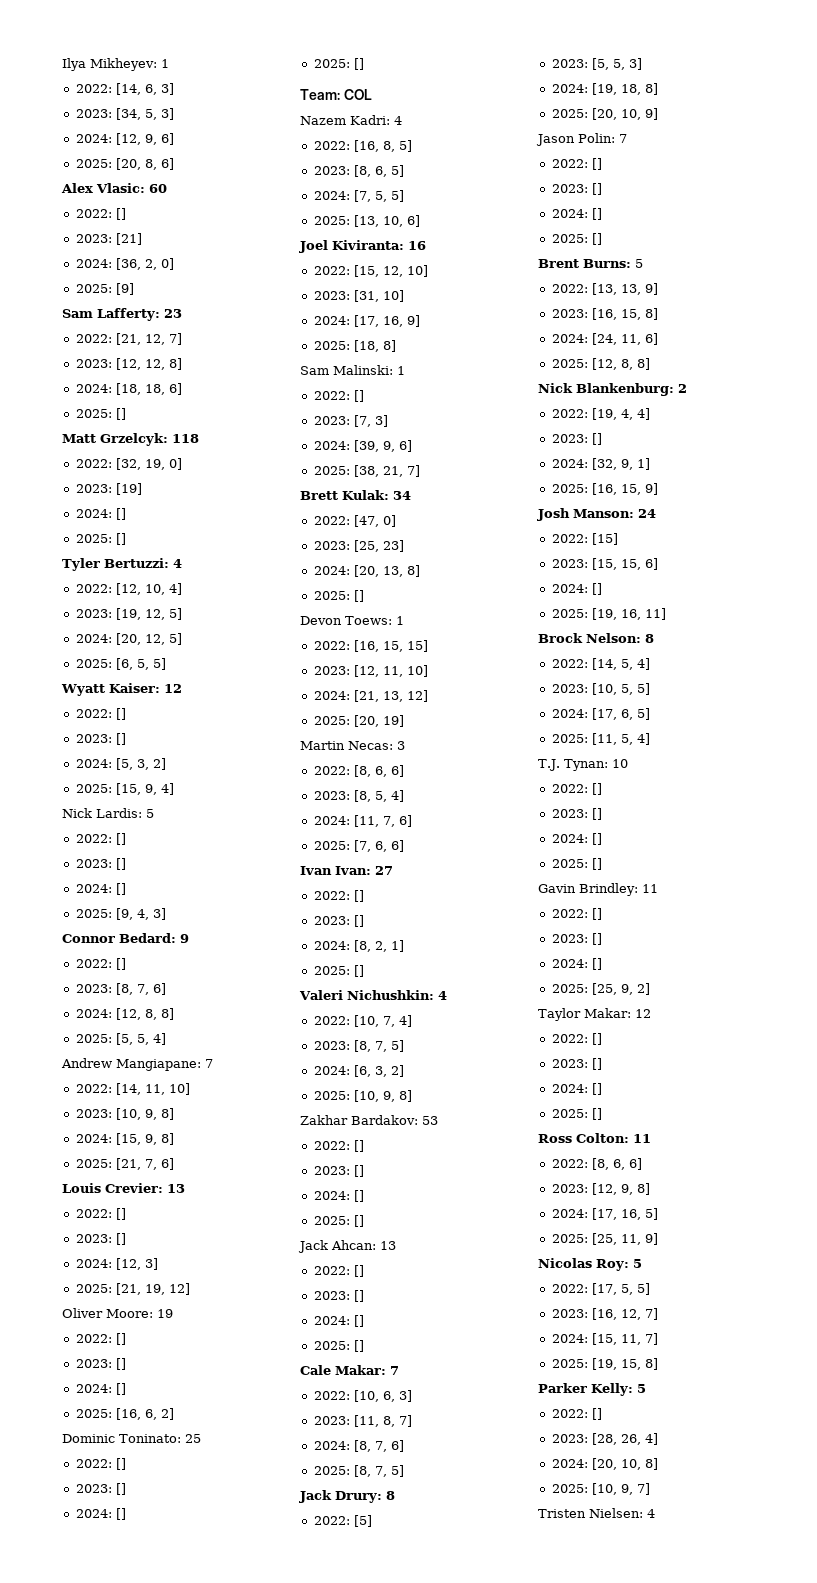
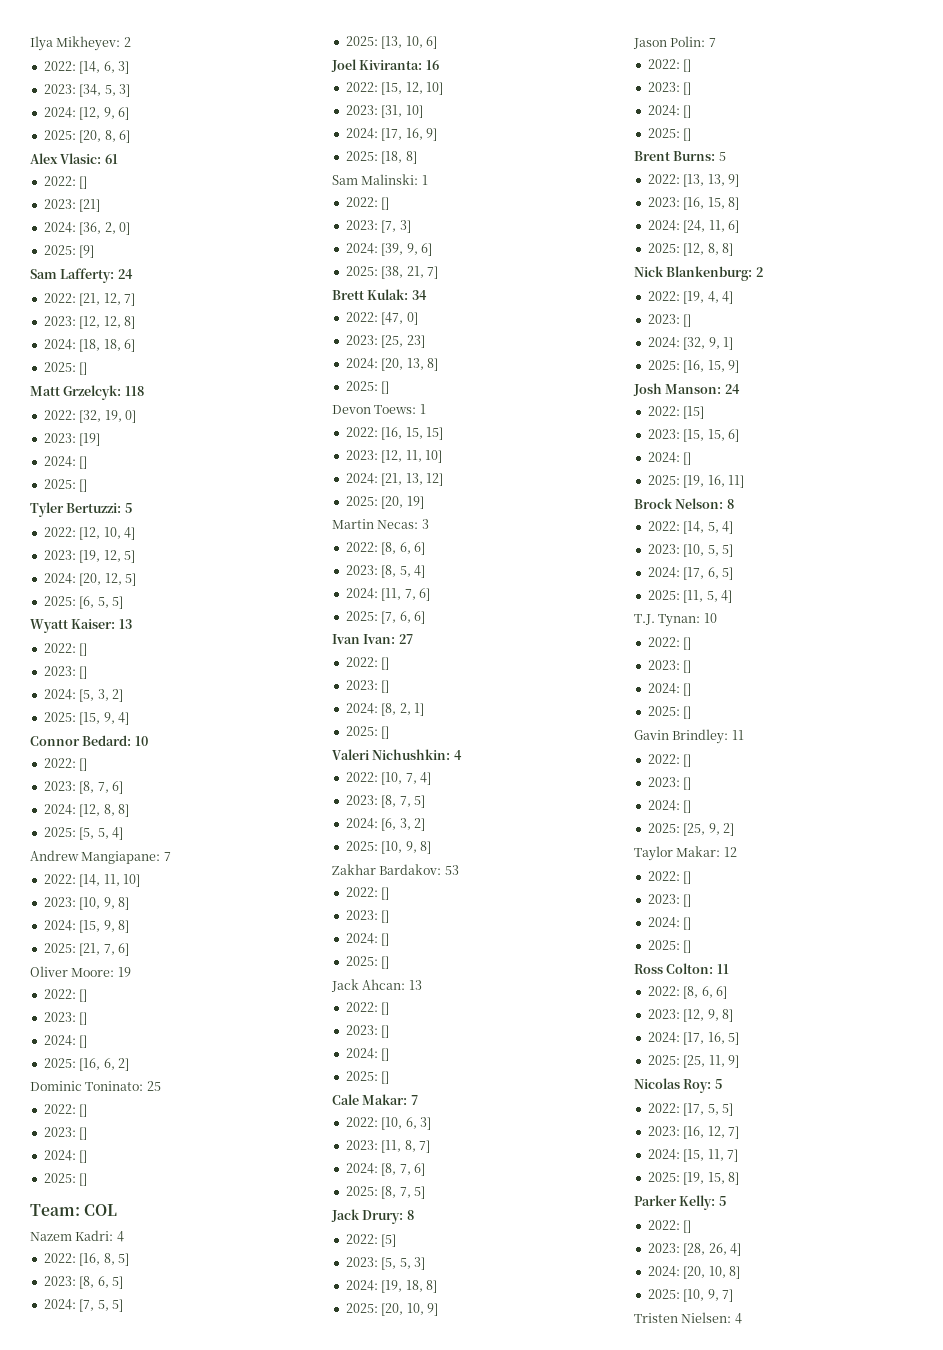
[161,59,169,68] 1 -> [123,37,131,47] 2
[149,184,167,193] 60 -> [104,154,118,164] 61
[164,309,182,318] 23 -> [117,269,133,279] 24
[172,559,182,568] 4 -> [124,503,132,513] 5
[164,684,182,693] 12 -> [118,619,132,629] 13
[62,808,154,818] [75,833,126,845] [75,858,126,870] [75,883,126,895] [75,908,166,920] // Nick Lardis: 5 // 2022: [] // 2023: [] // 2024: [] // 2025: [9, 4, 3] -> (129, 718) none
[180,934,189,943] 9 -> [134,736,148,746] 10
[62,1183,185,1193] [75,1208,126,1220] [75,1233,126,1245] [75,1258,158,1270] [75,1283,190,1295] // Louis Crevier: 13 // 2022: [] // 2023: [] // 2024: [12, 3] // 2025: [21, 19, 12] -> (129, 949) none

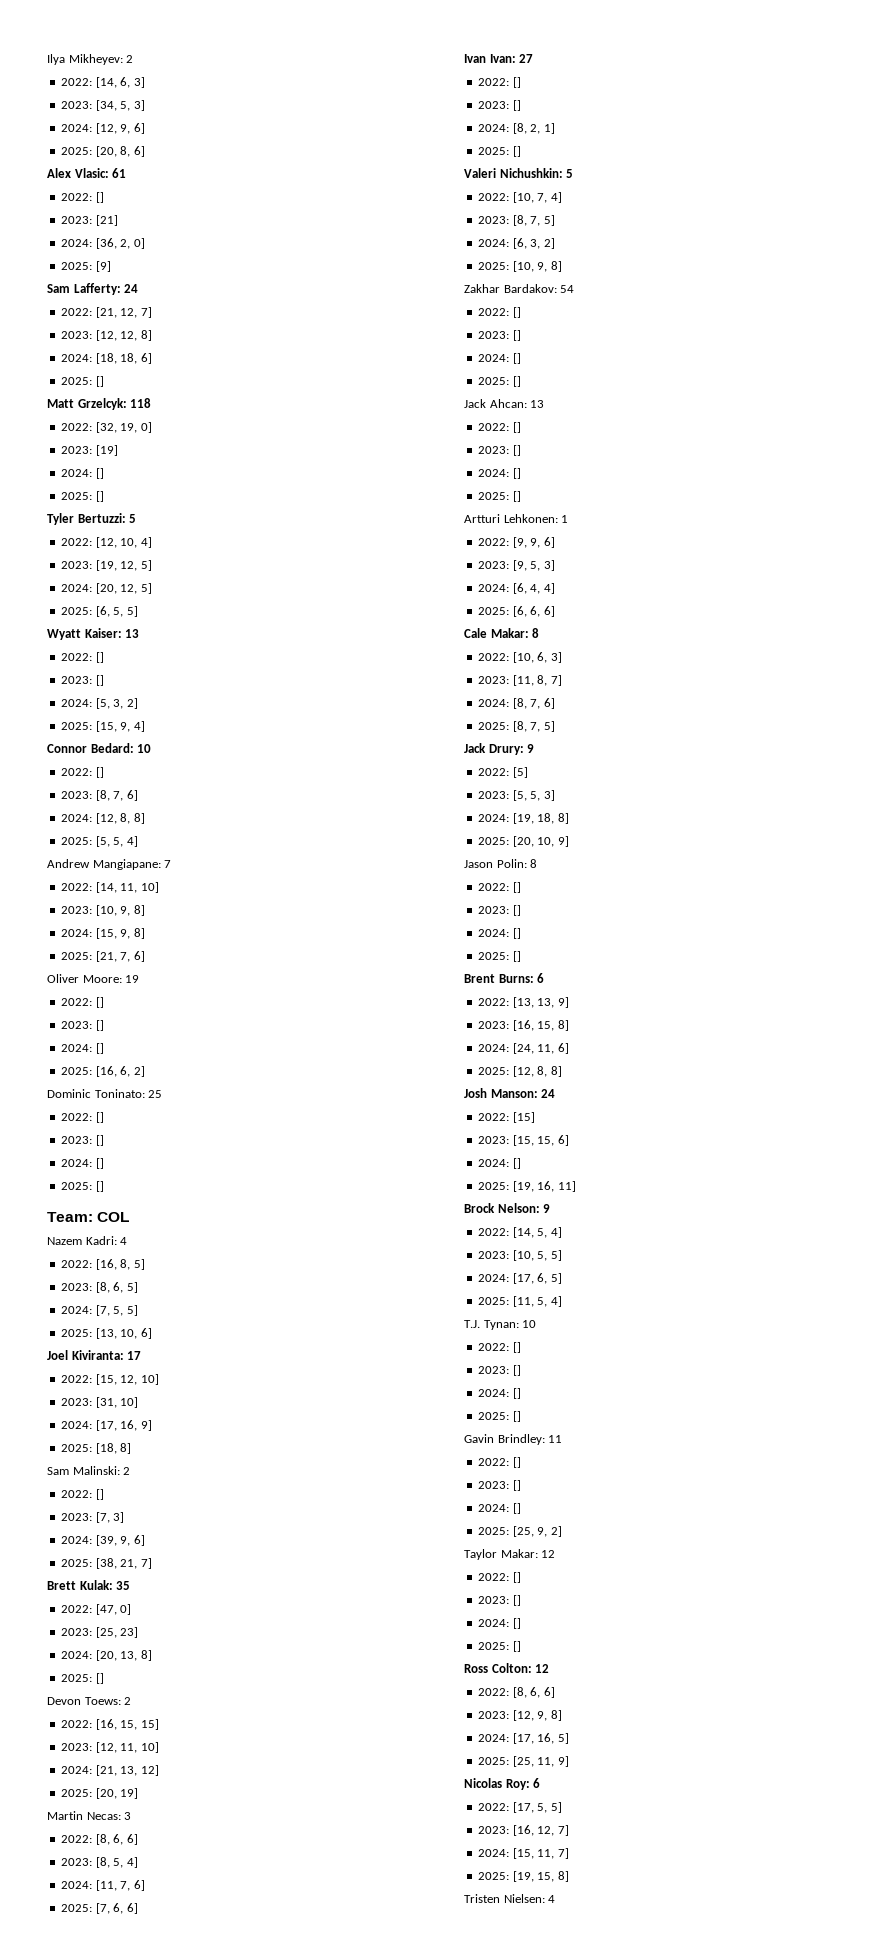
[425,60,439,70] 16 -> [127,1351,142,1360] 17
[421,175,428,185] 1 -> [123,1467,131,1475] 2
[411,290,427,300] 34 -> [116,1581,131,1590] 35
[419,404,426,414] 1 -> [124,1697,132,1705] 2
[453,750,462,760] 4 -> [566,169,574,178] 5
[444,865,459,875] 53 -> [560,285,575,293] 54
(390, 1077) none -> [464,514,569,523] [478,537,555,548] [478,560,555,571] [478,583,555,594] [478,606,555,617] // Artturi Lehkonen: 1 // 2022: [9, 9, 6] // 2023: [9, 5, 3] // 2024: [6, 4, 4] // 2025: [6, 6, 6]
[410,1095,418,1105] 7 -> [532,628,540,638] 8
[406,1210,414,1220] 8 -> [527,744,535,753] 9
[708,38,716,47] 7 -> [530,859,538,868] 8
[718,152,726,161] 5 -> [537,973,545,983] 6
[634,266,763,281] [647,291,733,304] [647,314,692,327] [647,337,733,350] [647,360,739,373] // Nick Blankenburg: 2 // 2022: [19, 4, 4] // 2023: [] // 2024: [32, 9, 1] // 2025: [16, 15, 9] -> (562, 1071) none
[726,499,734,509] 8 -> [543,1204,551,1213] 9
[716,964,729,974] 11 -> [535,1664,550,1673] 12
[714,1079,722,1089] 5 -> [533,1778,541,1788] 6
[634,1195,726,1210] [647,1220,692,1233] [647,1243,741,1256] [647,1266,740,1279] [647,1289,733,1302] // Parker Kelly: 5 // 2022: [] // 2023: [28, 26, 4] // 2024: [20, 10, 8] // 2025: [10, 9, 7] -> (569, 1876) none

